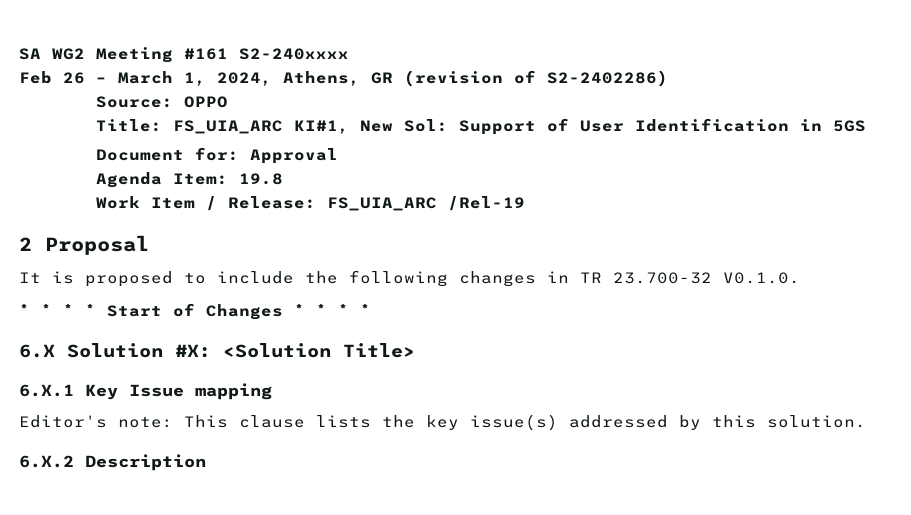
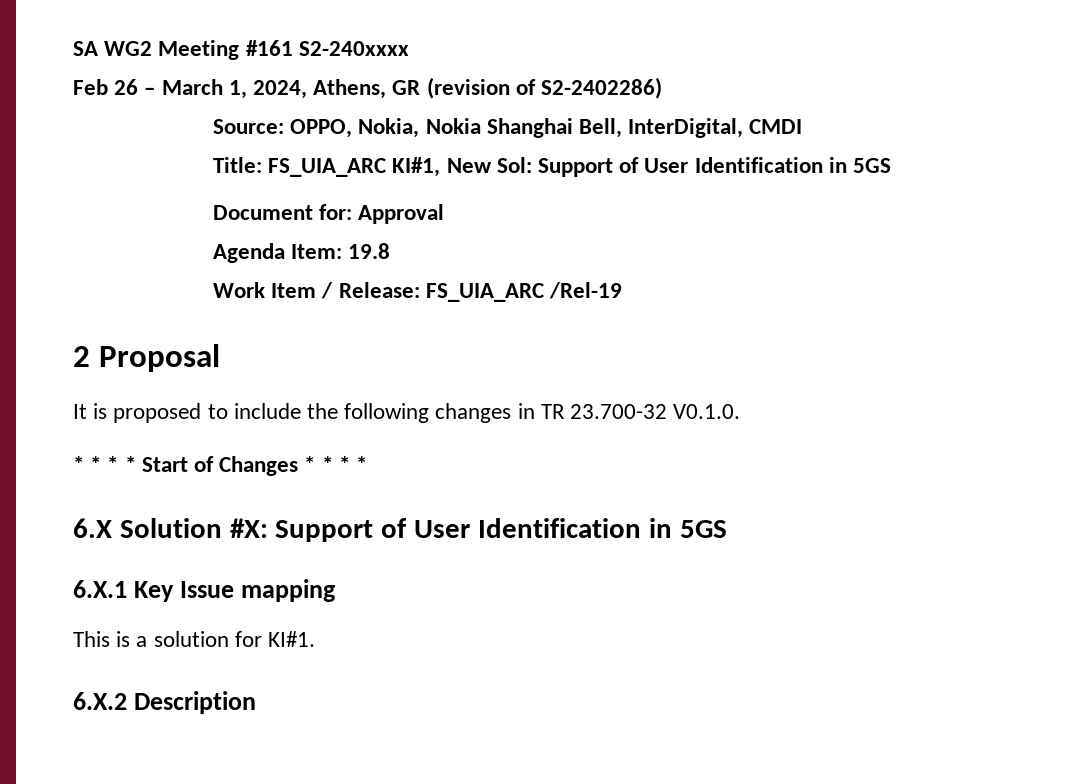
[183,96,228,108] OPPO -> [290,118,803,138] OPPO, Nokia, Nokia Shanghai Bell, InterDigital, CMDI
[223,343,415,358] [19,383,272,400] [19,414,866,431] <Solution Title> // 6.X.1 Key Issue mapping // Editor's note: This clause lists the key issue(s) addressed by this solution. -> [275,518,727,542] [73,579,337,602] [73,631,316,647] Support of User Identification in 5GS // 6.X.1 Key Issue mapping // This is a solution for KI#1.

